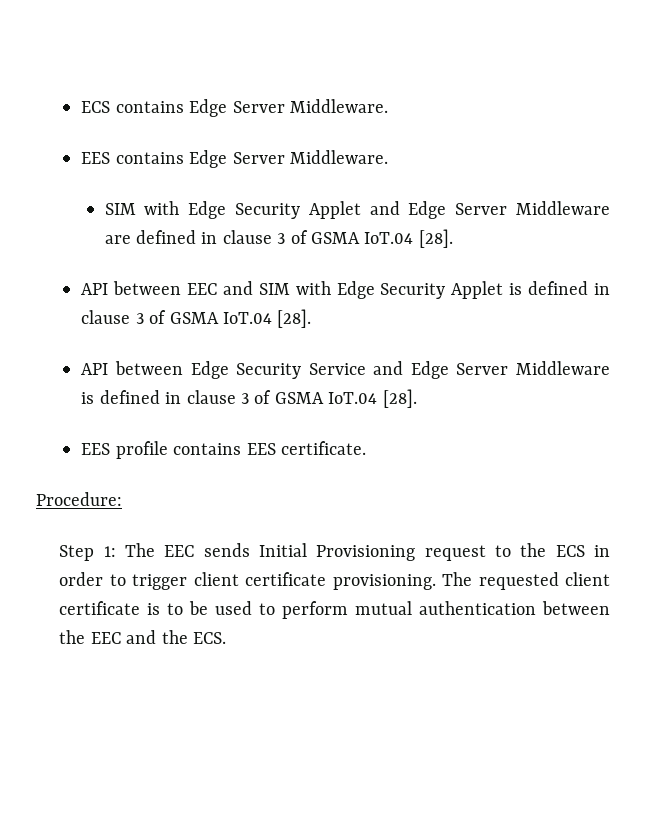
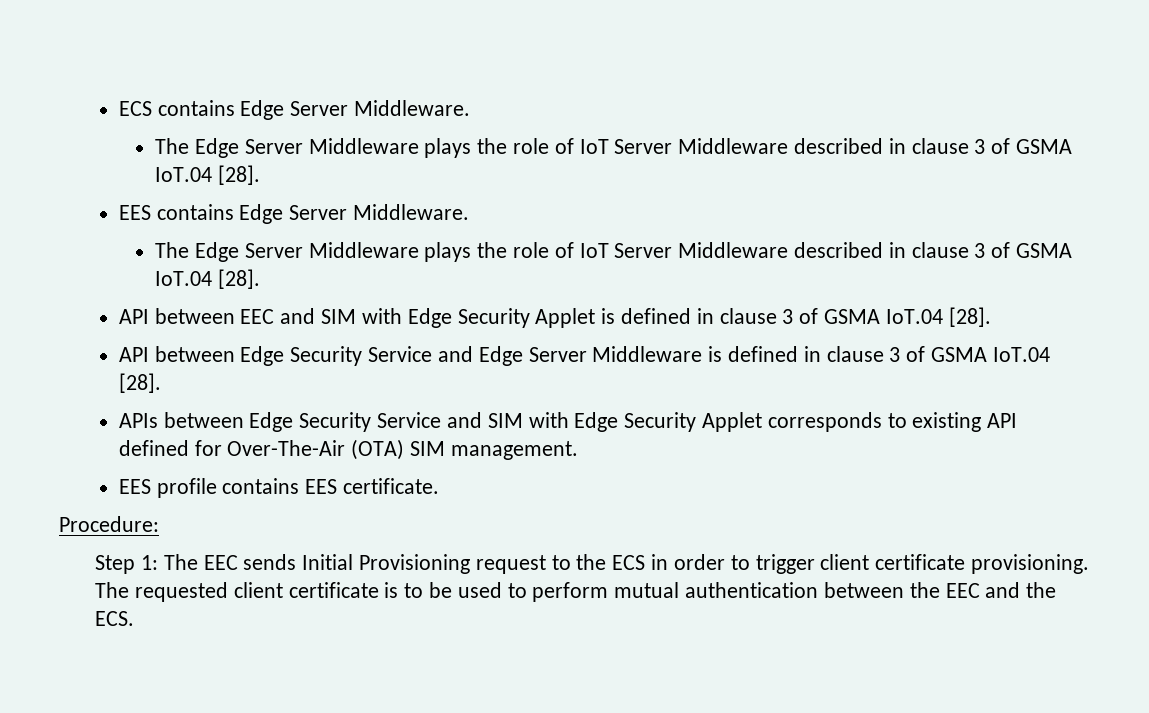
(388, 106) none -> [155,138,1072,158] [155,165,260,185] // The Edge Server Middleware plays the role of IoT Server Middleware described in clause 3 of GSMA IoT.04 [28].
[104,201,611,219] [104,230,197,244] SIM with Edge Security Applet and Edge Server Middleware are defined -> [155,242,883,262] The Edge Server Middleware plays the role of IoT Server Middleware described
(417, 398) none -> [118,412,1018,432] [118,439,578,460] // APIs between Edge Security Service and SIM with Edge Security Applet corresponds to existing API defined for Over-The-Air (OTA) SIM management.

